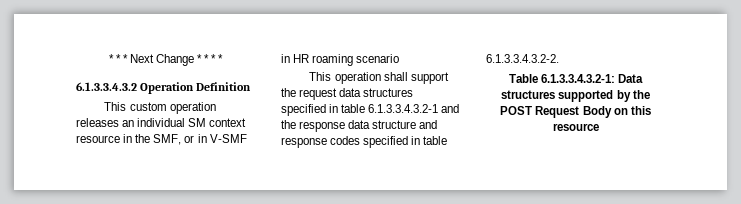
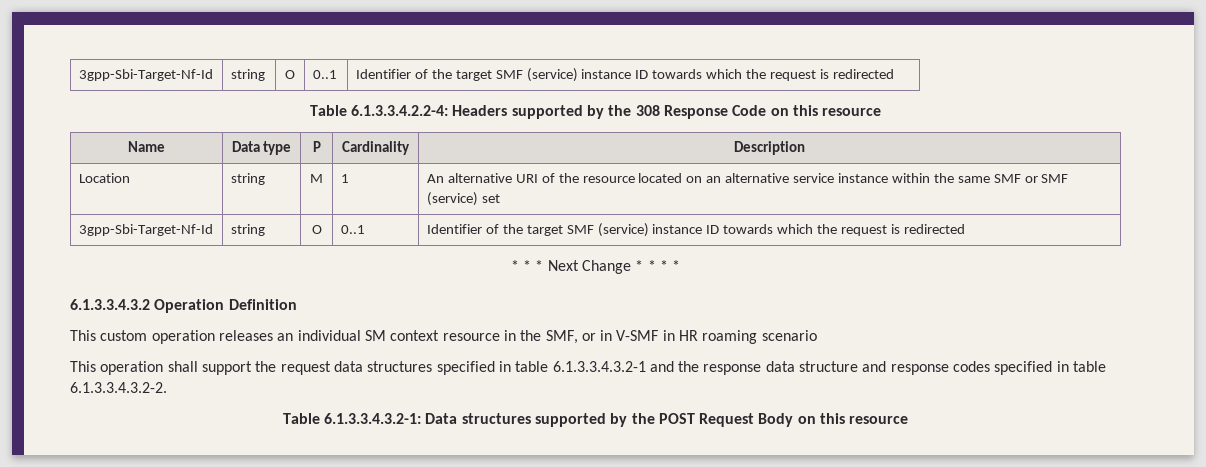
(108, 58) none -> [78,69,213,81] [230,69,265,81] [285,70,295,79] [312,70,337,79] [355,68,894,82] [309,105,882,119] [128,141,165,152] [231,141,292,155] [312,141,321,152] [342,141,410,155] [734,141,805,155] [78,173,130,183] [230,173,265,185] [310,174,323,183] [340,174,349,183] [426,173,1069,183] [426,192,500,206] [78,224,213,236] [230,224,265,236] [311,225,322,234] [340,225,365,234] [426,223,965,237] 3gpp-Sbi-Target-Nf-Id | string | O | 0..1 | Identifier of the target SMF (service) instance ID towards which the request is redirected // Table 6.1.3.3.4.2.2-4: Headers supported by the 308 Response Code on this resource // Name | Data type | P | Cardinality | Description // Location | string | M | 1 | An alternative URI of the resource located on an alternative service instance within the same SMF or SMF (service) set // 3gpp-Sbi-Target-Nf-Id | string | O | 0..1 | Identifier of the target SMF (service) instance ID towards which the request is redirected //

